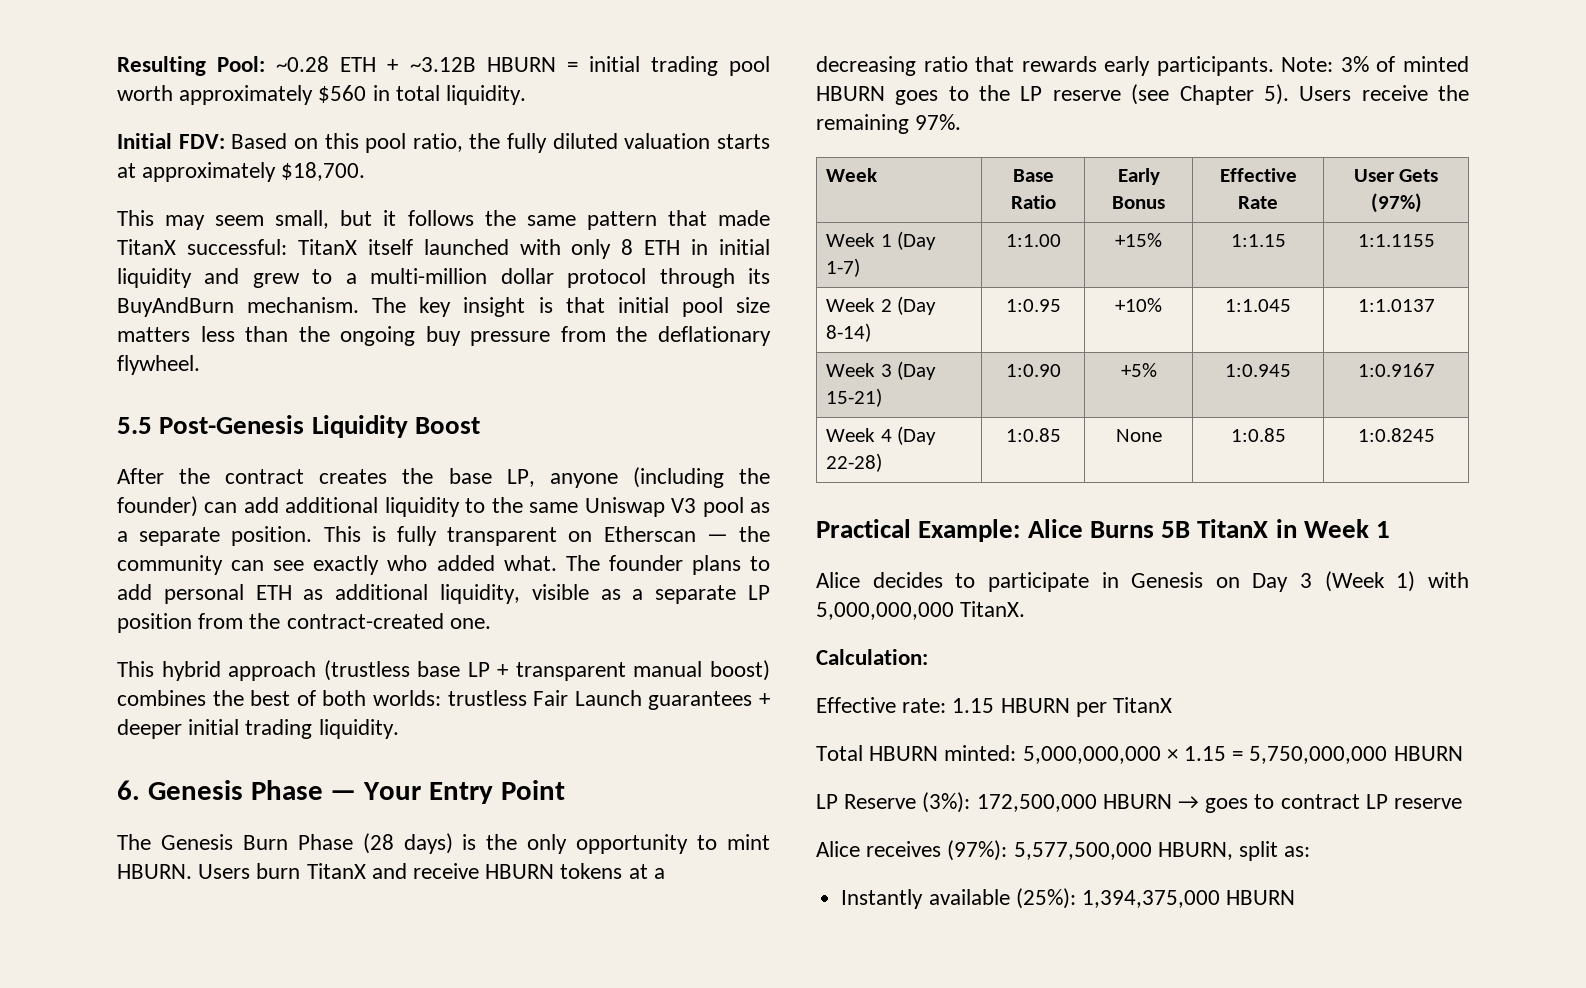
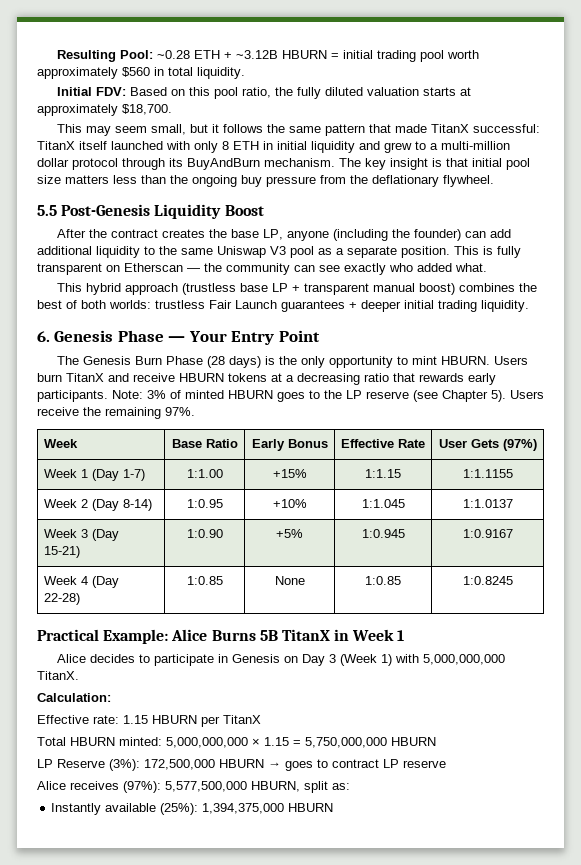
[565,555,771,575] [117,584,770,604] [117,613,491,633] The founder plans to add personal ETH as additional liquidity, visible as a separate LP position from the contract-created one. -> (487, 267) none

